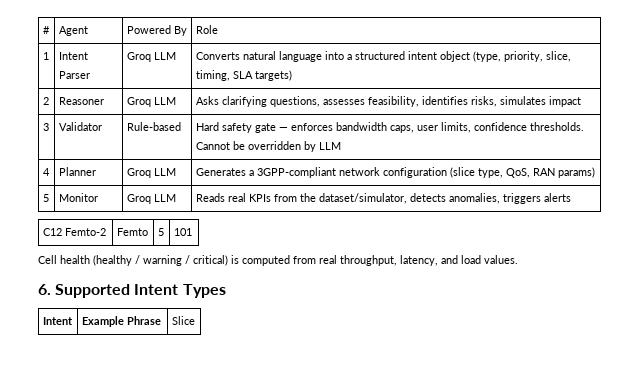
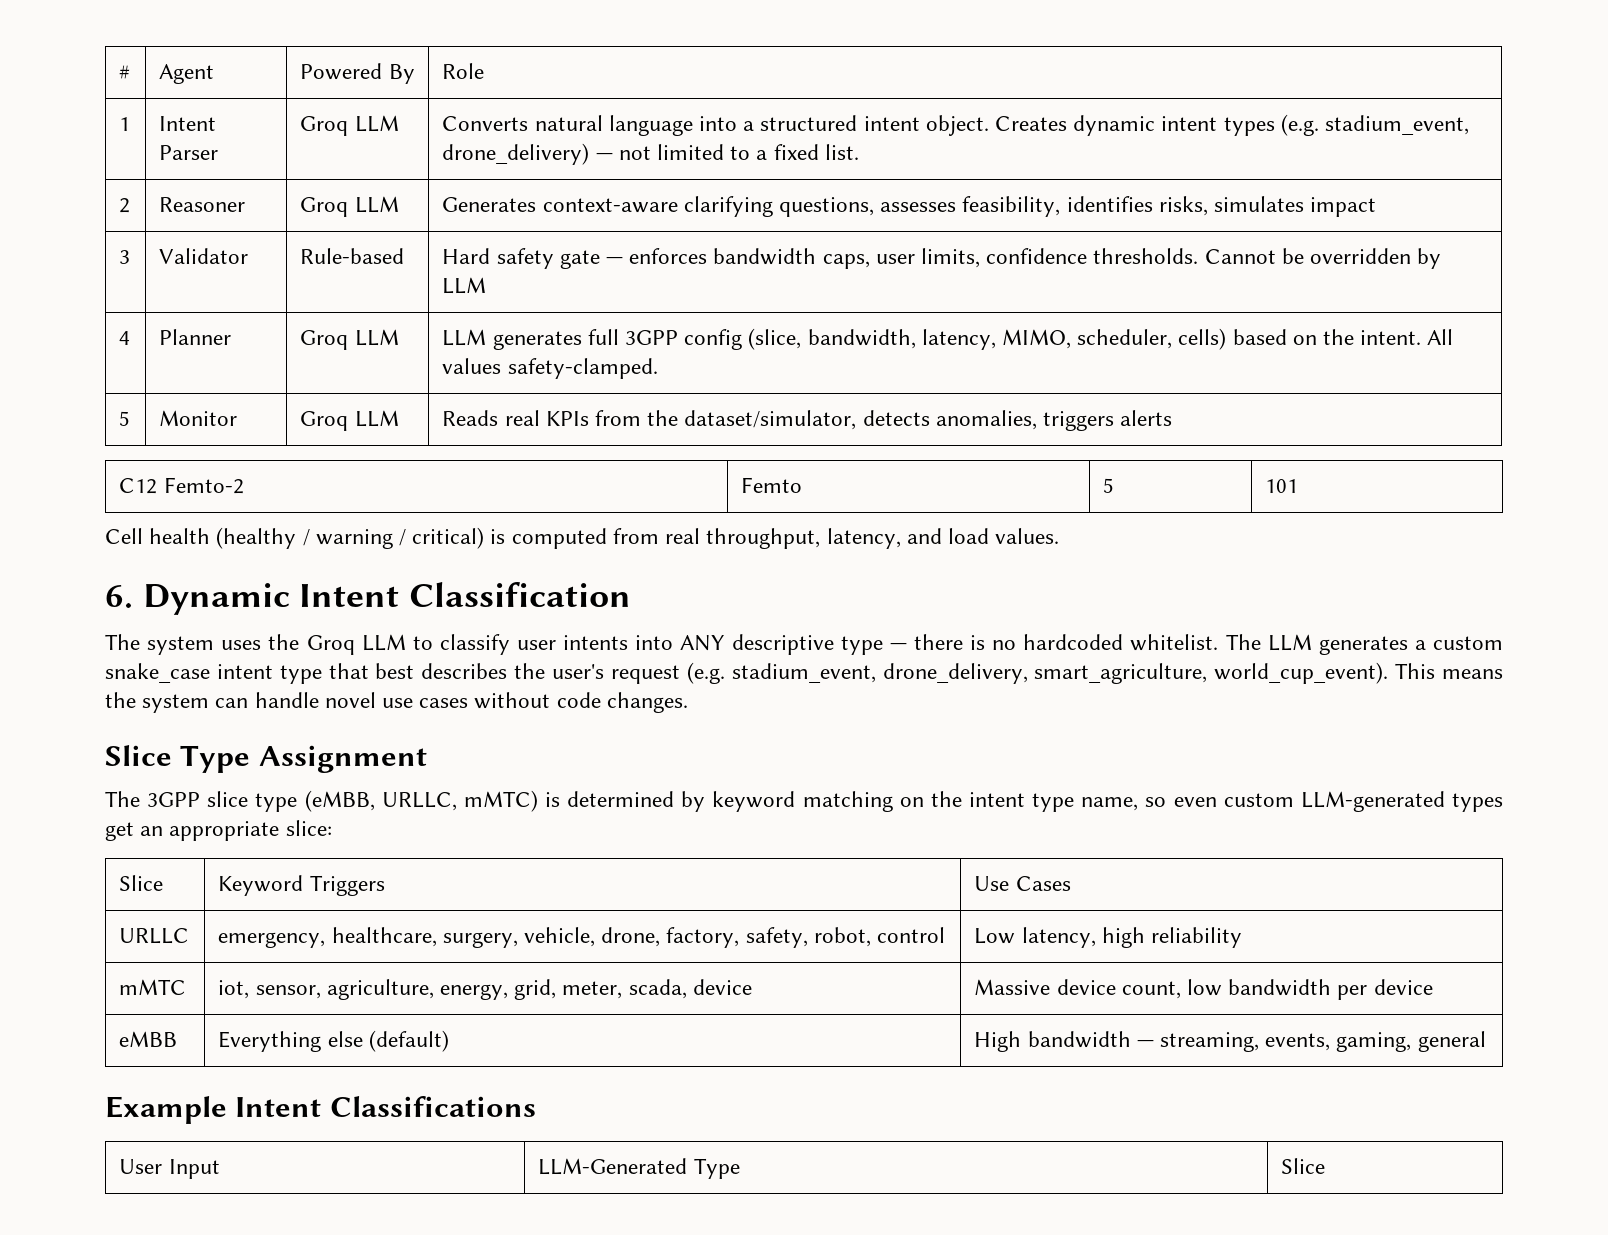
[439,51,571,62] [195,70,292,81] object (type, priority, slice, timing, SLA targets) -> [925,114,1470,136] [442,143,859,165] object. Creates dynamic intent types (e.g. stadium_event, drone_delivery) — not limited to a fixed list.
[195,96,219,105] Asks -> [442,197,678,213] Generates context-aware
[195,167,595,178] Generates a 3GPP-compliant network configuration (slice type, QoS, RAN params) -> [442,328,1454,350] [442,358,658,379] LLM generates full 3GPP config (slice, bandwidth, latency, MIMO, scheduler, cells) based on the intent. All values safety-clamped.
[55,284,226,298] [42,317,73,325] [81,316,161,327] Supported Intent Types // Intent | Example Phrase -> [142,582,632,615] [105,634,1503,655] [105,662,1503,684] [105,692,688,713] [105,745,427,773] [105,790,1503,812] [105,820,332,841] [119,875,164,891] [218,875,385,896] [974,876,1071,891] [119,928,190,944] [218,927,945,948] [974,927,1242,948] [119,979,187,995] [218,979,752,1000] [974,979,1433,1000] [119,1031,178,1047] [218,1030,449,1052] [974,1031,1486,1052] [105,1096,536,1124] [119,1159,220,1179] [538,1158,740,1179] Dynamic Intent Classification // The system uses the Groq LLM to classify user intents into ANY descriptive type — there is no hardcoded whitelist. The LLM generates a custom snake_case intent type that best describes the user's request (e.g. stadium_event, drone_delivery, smart_agriculture, world_cup_event). This means the system can handle novel use cases without code changes. // Slice Type Assignment // The 3GPP slice type (eMBB, URLLC, mMTC) is determined by keyword matching on the intent type name, so even custom LLM-generated types get an appropriate slice: // Slice | Keyword Triggers | Use Cases // URLLC | emergency, healthcare, surgery, vehicle, drone, factory, safety, robot, control | Low latency, high reliability // mMTC | iot, sensor, agriculture, energy, grid, meter, scada, device | Massive device count, low bandwidth per device // eMBB | Everything else (default) | High bandwidth — streaming, events, gaming, general // Example Intent Classifications // User Input | LLM-Generated Type

